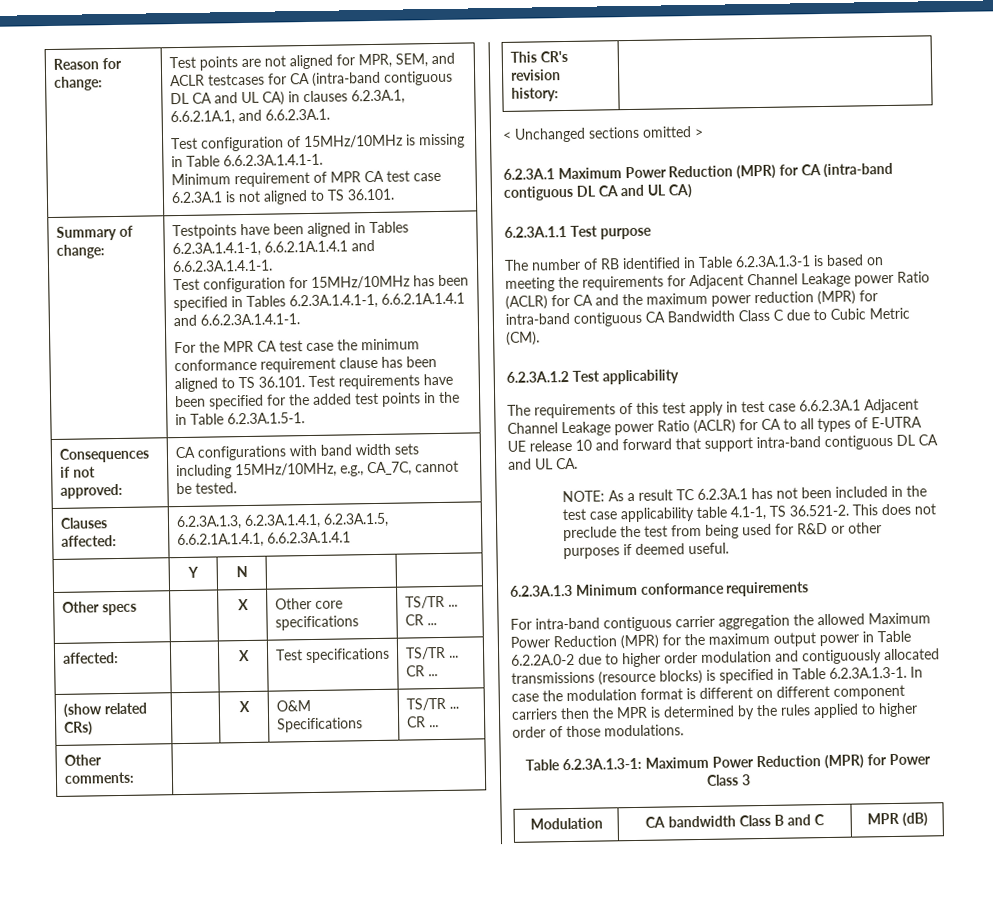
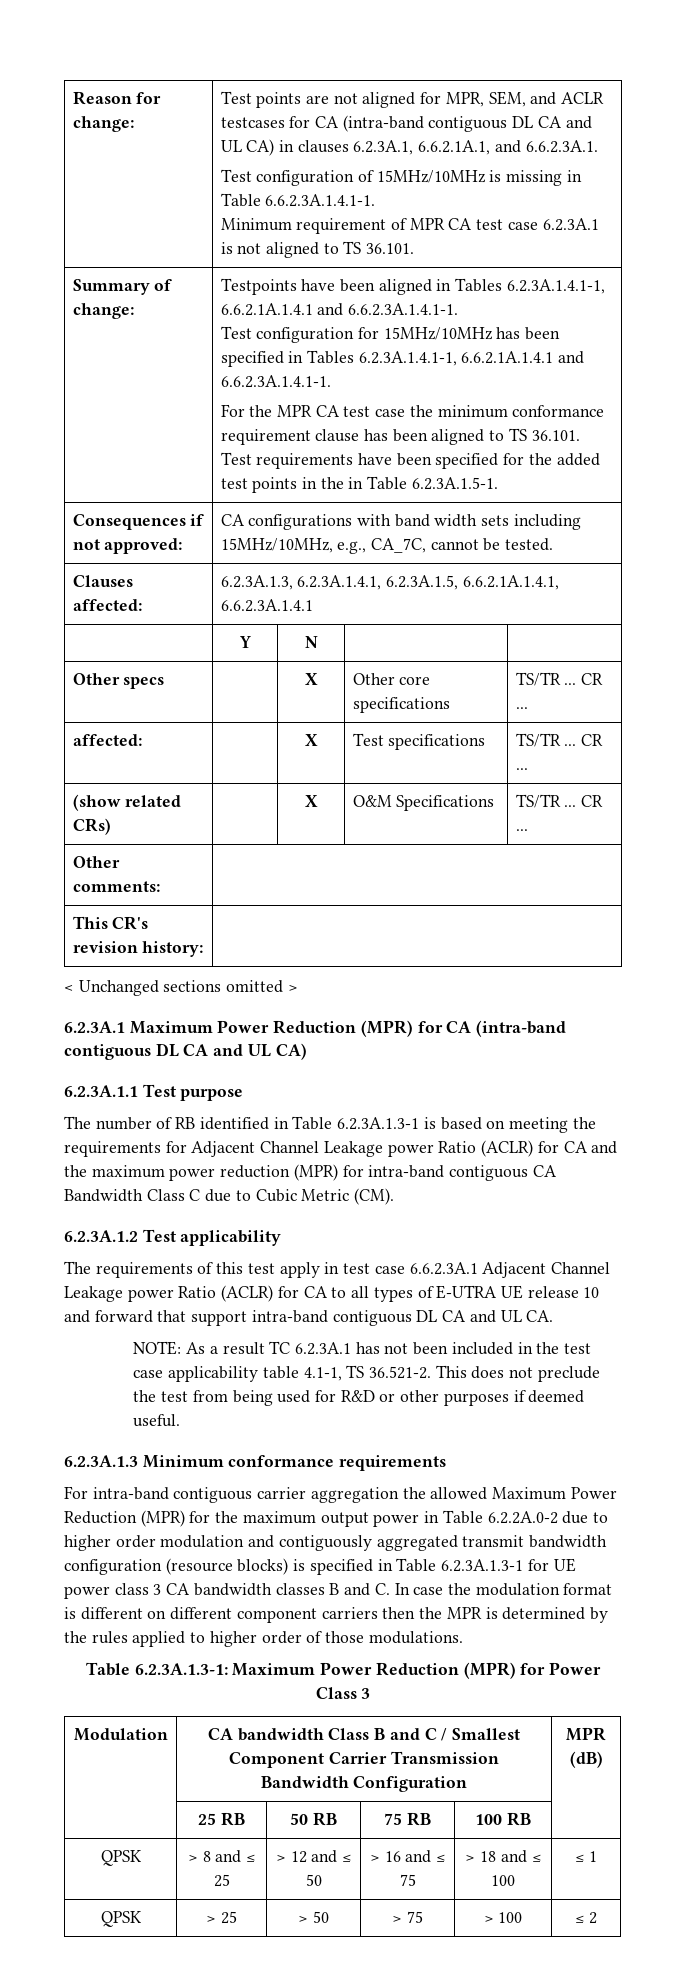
[884,648,940,661] [511,671,595,684] allocated transmissions -> [376,1535,608,1551] [64,1559,162,1575] aggregated transmit bandwidth configuration
[829,666,907,679] 6.2.3A.1.3-1. -> [441,1558,576,1572] [64,1583,390,1599] 6.2.3A.1.3-1 for UE power class 3 CA bandwidth classes B and C.
[866,812,928,827] | MPR (dB) -> [441,1728,521,1741] [229,1751,499,1768] [260,1776,468,1792] [566,1727,606,1741] [569,1751,603,1768] [198,1812,245,1826] [290,1812,337,1826] [384,1812,431,1826] [475,1812,531,1826] [100,1850,142,1866] [187,1850,256,1863] [213,1874,230,1887] [275,1850,352,1863] [305,1874,322,1886] [369,1850,446,1863] [399,1874,416,1886] [465,1850,541,1863] [491,1875,515,1886] [575,1851,597,1862] [100,1911,142,1927] [206,1911,237,1924] [298,1911,329,1923] [392,1911,423,1923] [483,1912,523,1923] [575,1912,597,1924] / Smallest Component Carrier Transmission Bandwidth Configuration | MPR (dB) // | 25 RB | 50 RB | 75 RB | 100 RB | // QPSK | > 8 and ≤ 25 | > 12 and ≤ 50 | > 16 and ≤ 75 | > 18 and ≤ 100 | ≤ 1 // QPSK | > 25 | > 50 | > 75 | > 100 | ≤ 2

